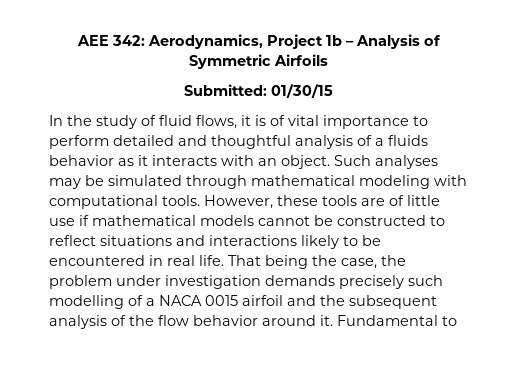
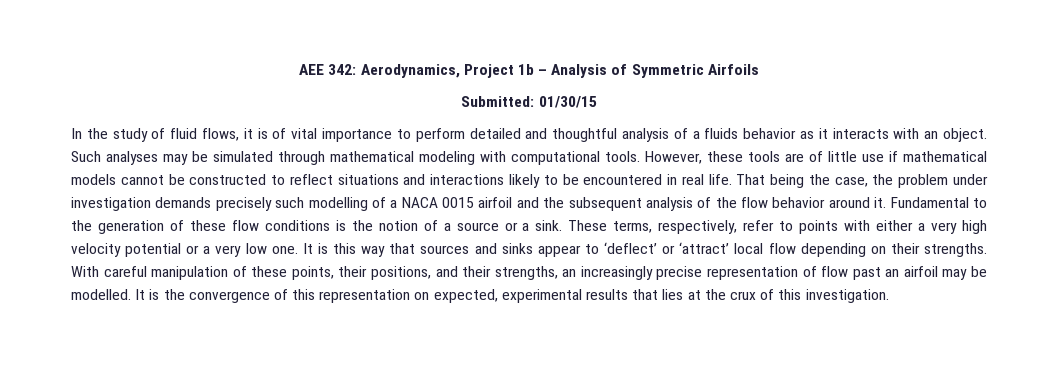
(457, 321) none -> [71,220,988,234] [71,242,988,257] [71,266,987,280] [71,289,889,303] the generation of these flow conditions is the notion of a source or a sink. These terms, respectively, refer to points with either a very high velocity potential or a very low one. It is this way that sources and sinks appear to ‘deflect’ or ‘attract’ local flow depending on their strengths. With careful manipulation of these points, their positions, and their strengths, an increasingly precise representation of flow past an airfoil may be modelled. It is the convergence of this representation on expected, experimental results that lies at the crux of this investigation.

